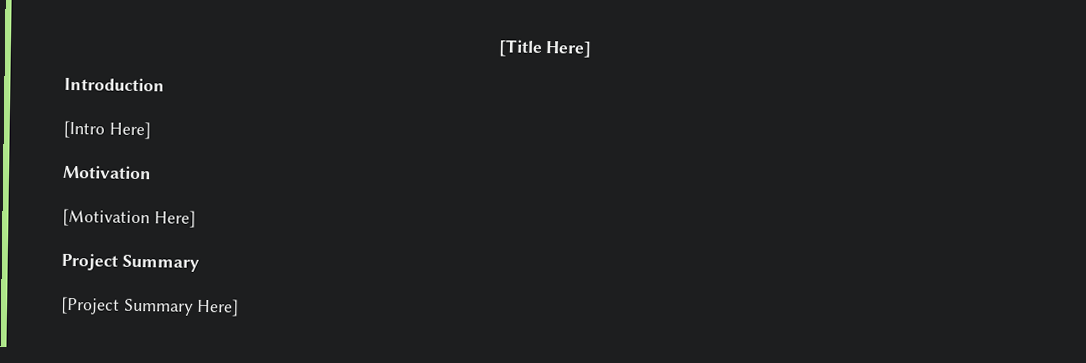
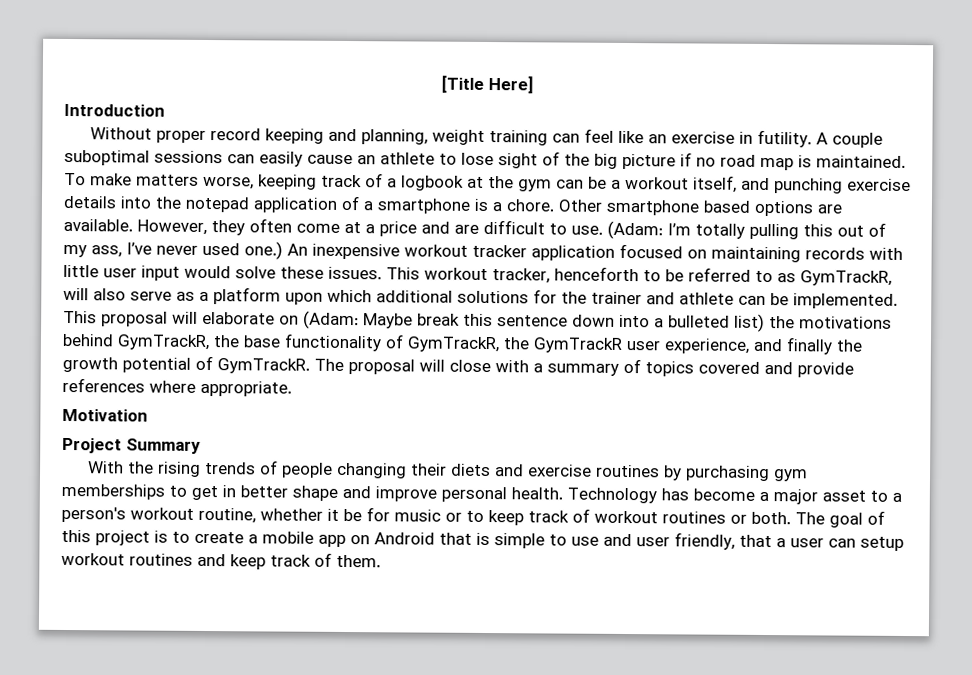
[63,120,151,140] [Intro Here] -> [90,127,884,148] [64,149,906,171] [64,172,911,194] [63,195,842,217] [63,218,886,240] [63,241,903,263] [63,264,892,286] [63,287,898,309] [63,310,892,332] [62,333,862,355] [62,355,854,378] [62,377,292,397] Without proper record keeping and planning, weight training can feel like an exercise in futility. A couple suboptimal sessions can easily cause an athlete to lose sight of the big picture if no road map is maintained. To make matters worse, keeping track of a logbook at the gym can be a workout itself, and punching exercise details into the notepad application of a smartphone is a chore. Other smartphone based options are available. However, they often come at a price and are difficult to use. (Adam: I’m totally pulling this out of my ass, I’ve never used one.) An inexpensive workout tracker application focused on maintaining records with little user input would solve these issues. This workout tracker, henceforth to be referred to as GymTrackR, will also serve as a platform upon which additional solutions for the trainer and athlete can be implemented. This proposal will elaborate on (Adam: Maybe break this sentence down into a bulleted list) the motivations behind GymTrackR, the base functionality of GymTrackR, the GymTrackR user experience, and finally the growth potential of GymTrackR. The proposal will close with a summary of topics covered and provide references where appropriate.
[62,208,196,228] // [Motivation Here] -> (148, 415) none
[60,296,240,317] [Project Summary Here] -> [88,460,809,482] [61,483,902,505] [61,506,885,528] [61,529,904,551] [61,552,381,570] With the rising trends of people changing their diets and exercise routines by purchasing gym memberships to get in better shape and improve personal health. Technology has become a major asset to a person's workout routine, whether it be for music or to keep track of workout routines or both. The goal of this project is to create a mobile app on Android that is simple to use and user friendly, that a user can setup workout routines and keep track of them.

